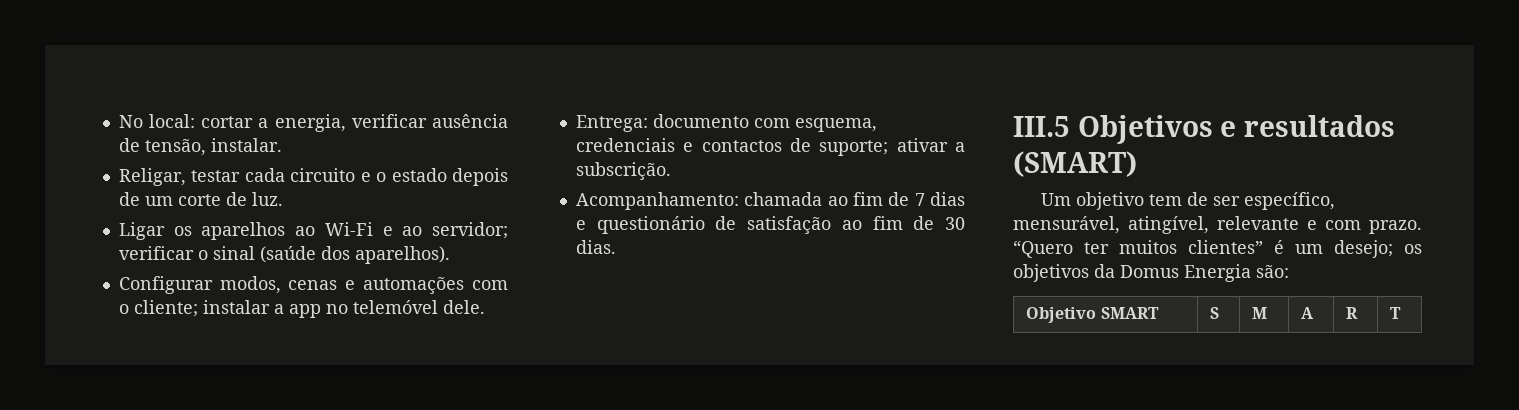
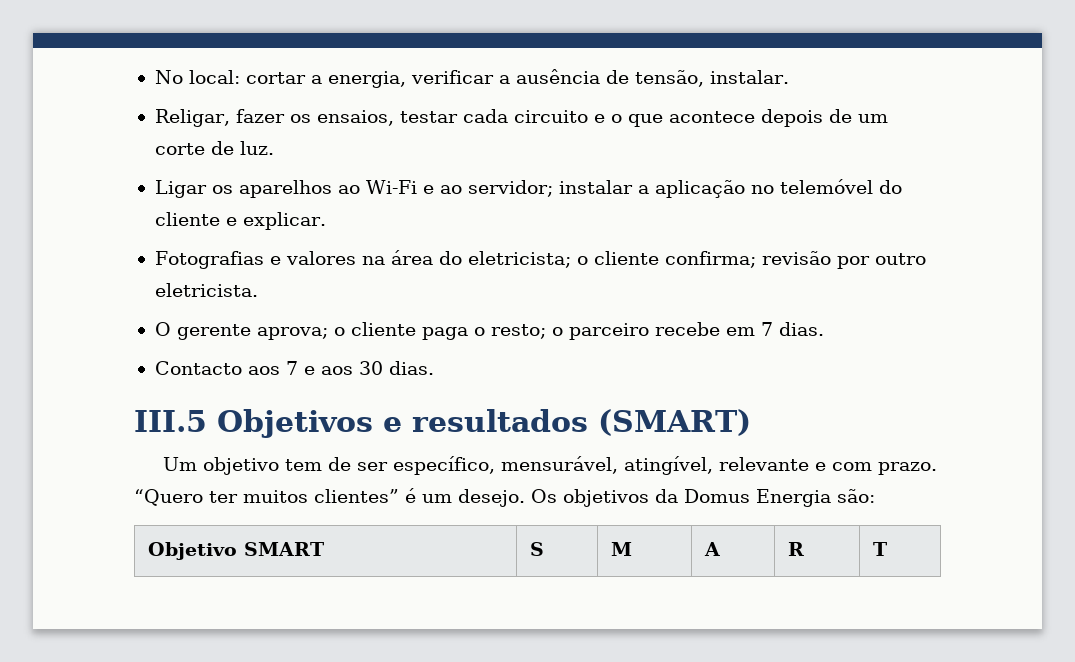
(427, 121) none -> [498,75,510,84] a
(186, 177) none -> [235,109,394,126] fazer os ensaios,
[391,168,447,182] estado -> [627,111,755,127] que acontece
[118,246,450,264] [118,276,508,294] [118,300,198,317] verificar o sinal (saúde dos aparelhos). // Configurar modos, cenas e automações com o cliente; -> (553, 188) none
[288,304,321,318] app -> [654,180,745,198] aplicação
[442,300,485,314] [575,114,877,132] [575,138,965,156] [575,162,671,180] [575,192,965,210] [575,216,935,234] dele. // Entrega: documento com esquema, credenciais e contactos de suporte; ativar a subscrição. // Acompanhamento: chamada ao fim de 7 dias e questionário de satisfação ao fim de -> [878,180,902,194] [154,212,326,230] [154,250,926,269] [154,283,258,297] [154,322,824,340] [154,361,353,375] do cliente e explicar. // Fotografias e valores na área do eletricista; o cliente confirma; revisão por outro eletricista. // O gerente aprova; o cliente paga o resto; o parceiro recebe em 7 dias. // Contacto aos 7 e aos
[1334,240,1422,258] desejo; os -> [458,489,557,507] desejo. Os

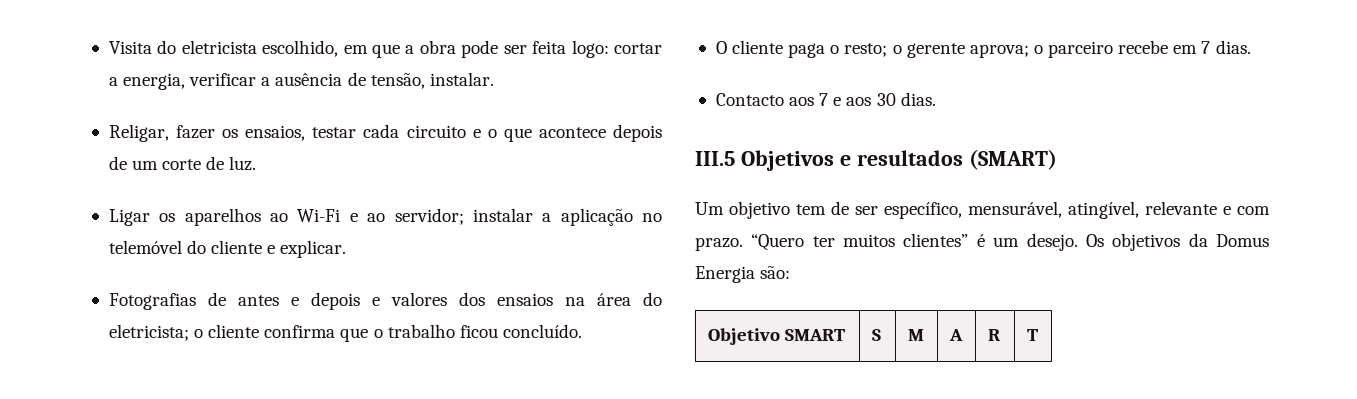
[154,70,240,84] No local: -> [108,40,609,58] Visita do eletricista escolhido, em que a obra pode ser feita logo:
[269,251,356,265] e valores -> [207,292,553,310] de antes e depois e valores dos ensaios
[664,251,926,269] [154,283,258,297] [154,322,345,340] confirma; revisão por outro eletricista. // O gerente aprova; o -> [264,324,582,342] [715,41,727,54] confirma que o trabalho ficou concluído. // O
(563, 331) none -> [906,43,1043,58] gerente aprova; o

